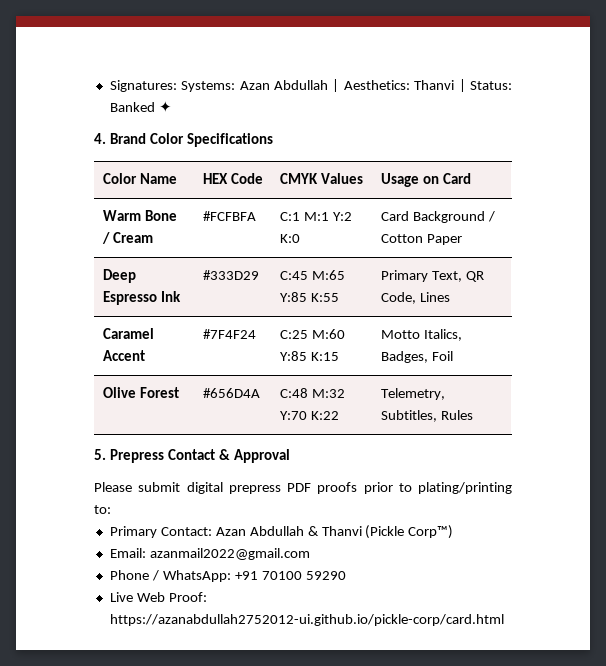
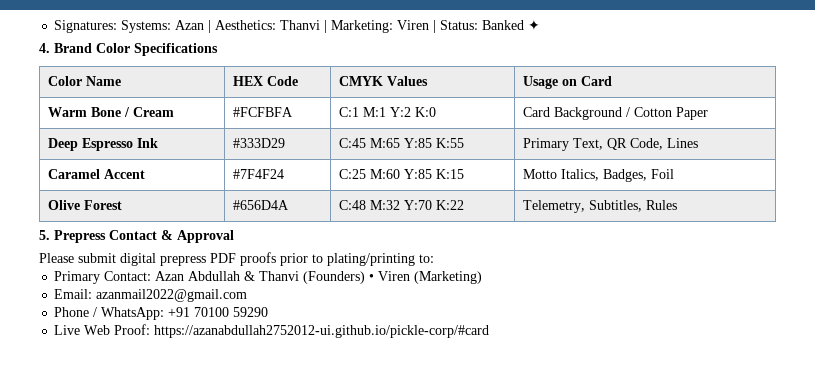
[274,80,329,90] Abdullah -> (205, 25) none
(466, 85) none -> [331,20,437,33] Marketing: Viren |
[365,525,454,539] (Pickle Corp™) -> [303,271,483,284] (Founders) • Viren (Marketing)
[109,614,504,626] https://azanabdullah2752012-ui.github.io/pickle-corp/card.html -> [154,325,490,338] https://azanabdullah2752012-ui.github.io/pickle-corp/#card

